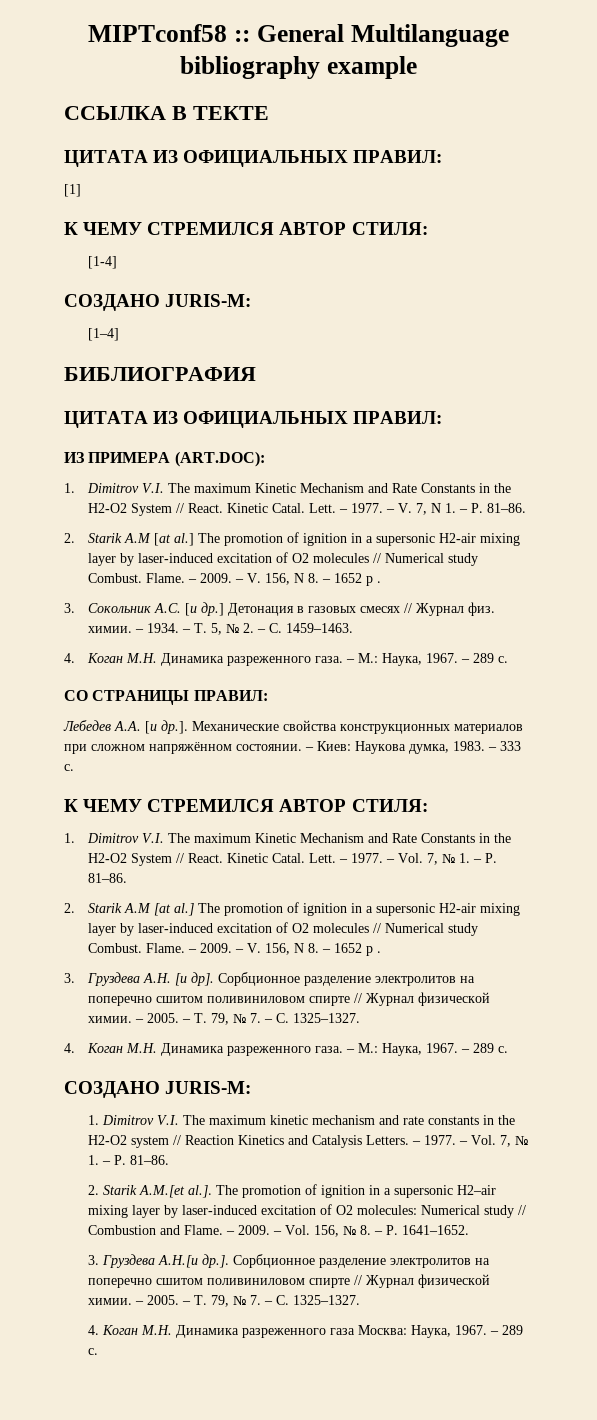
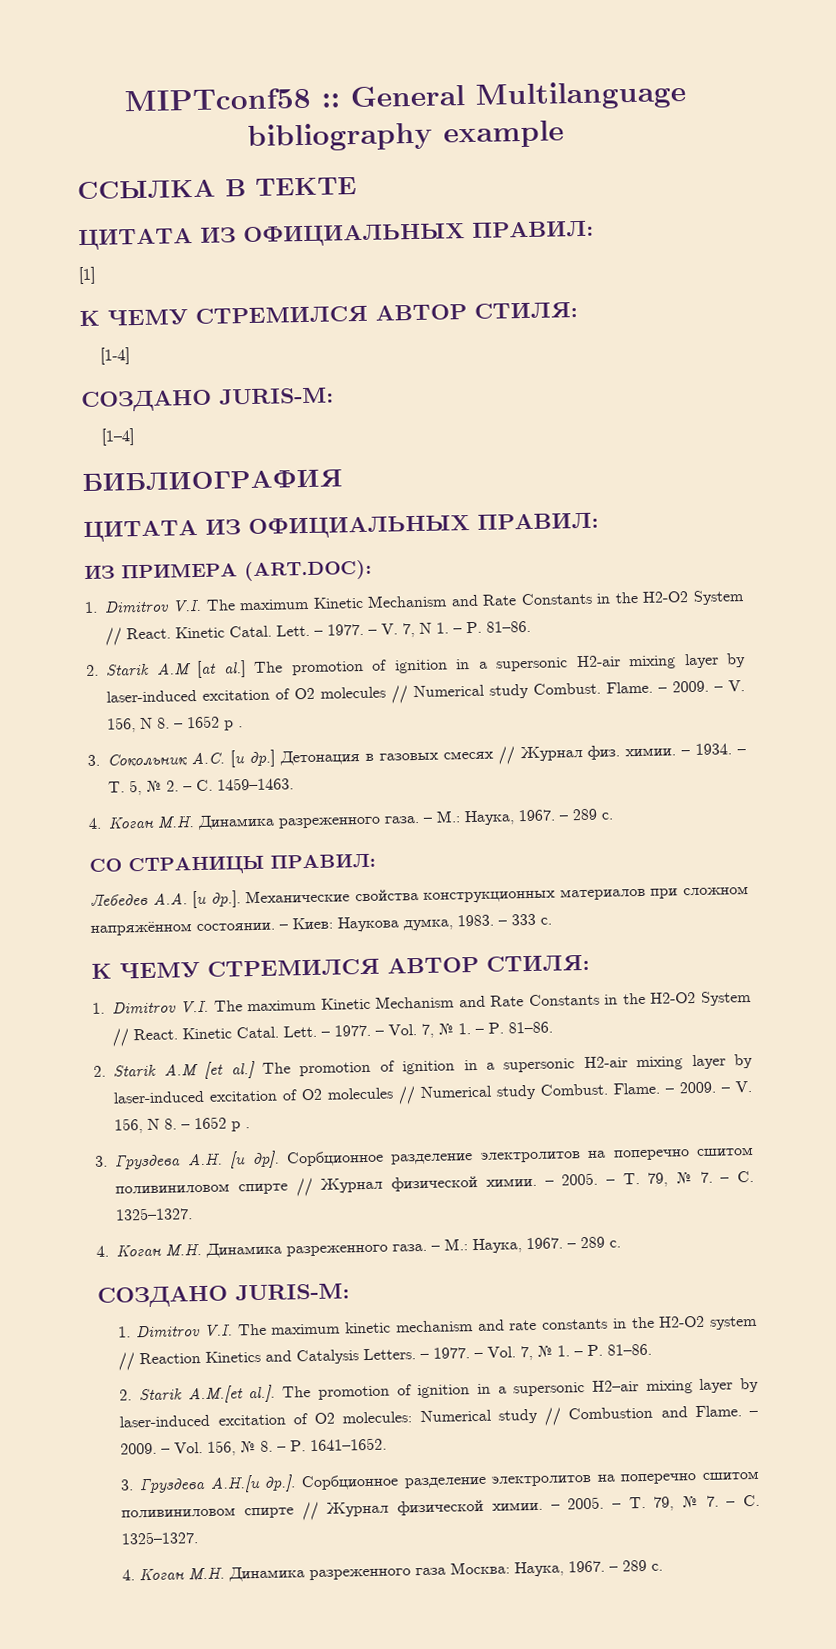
[153,903,171,916] [at -> [204,1061,224,1079] [et

